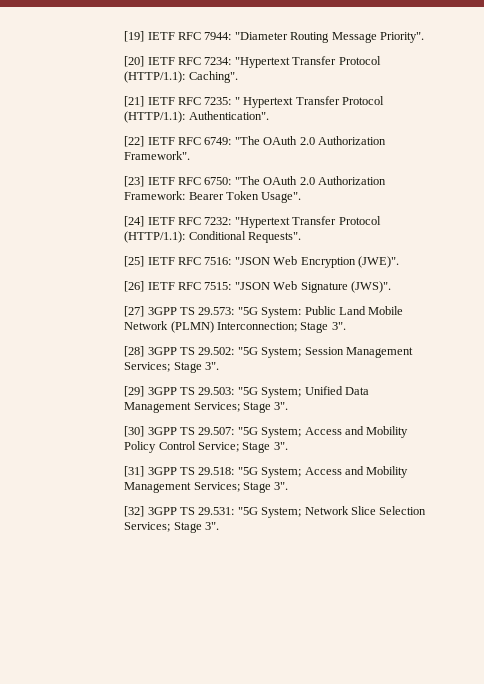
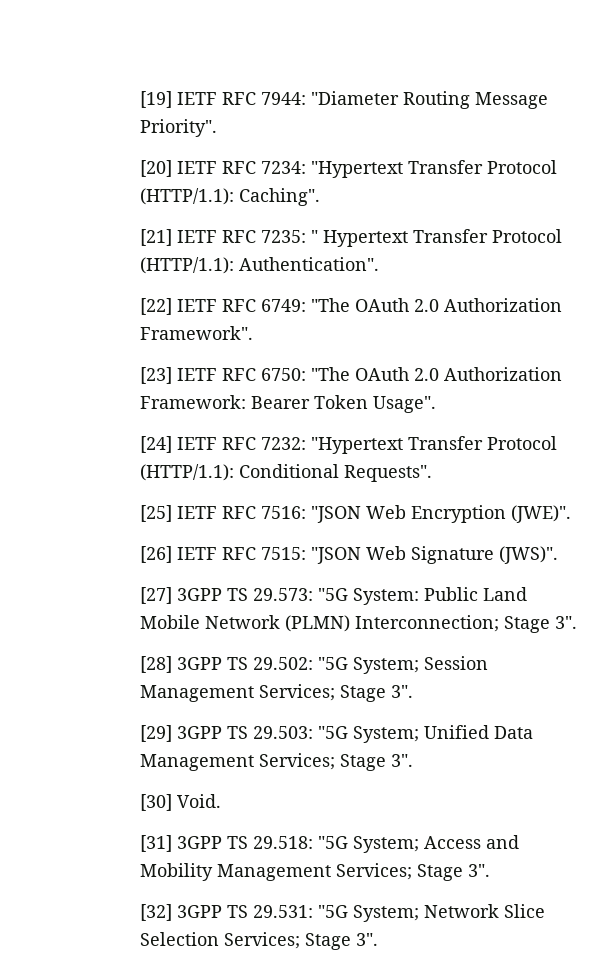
[147,426,409,438] [124,441,288,453] 3GPP TS 29.507: "5G System; Access and Mobility Policy Control Service; Stage 3". -> [176,794,221,808] Void.

